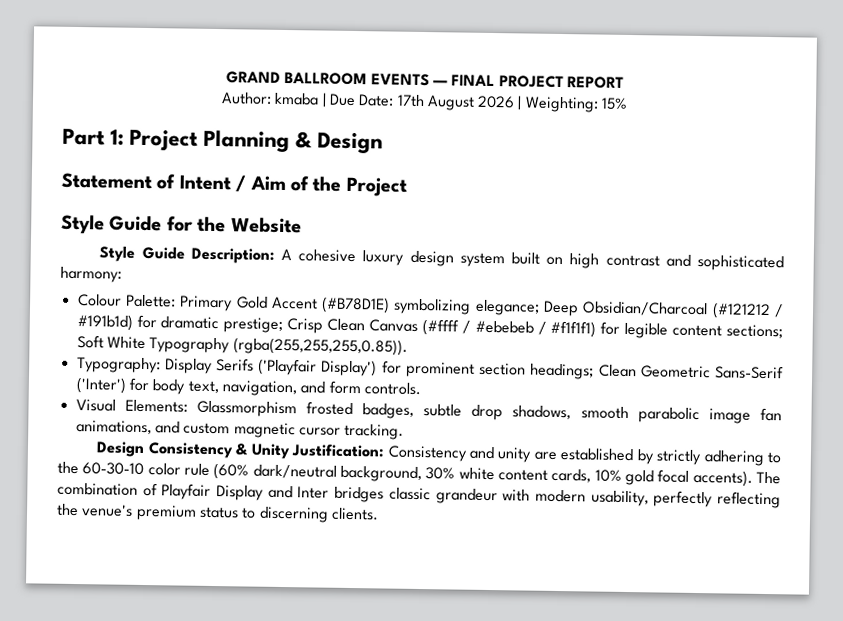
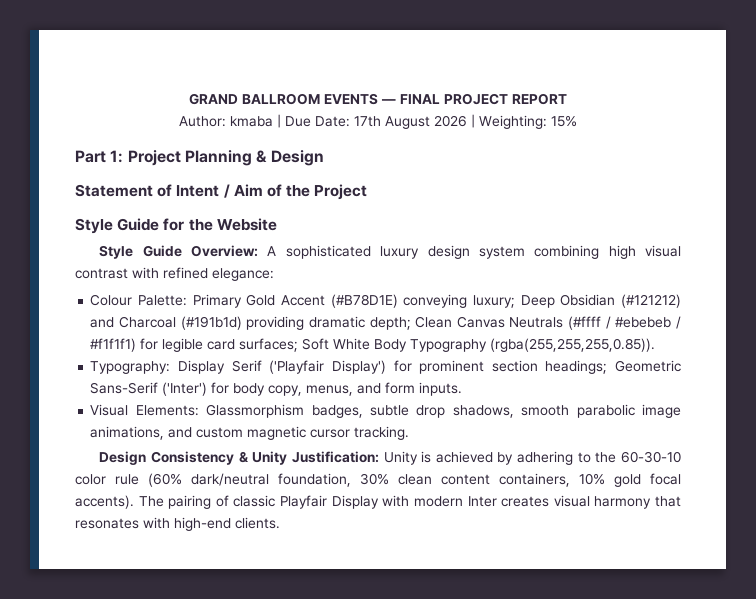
[190,247,784,272] [60,266,122,283] Description: A cohesive luxury design system built on high contrast and sophisticated harmony: -> [191,245,681,259] [75,267,274,281] Overview: A sophisticated luxury design system combining high visual contrast with refined elegance:
[393,298,784,320] [76,314,324,334] symbolizing elegance; Deep Obsidian/Charcoal (#121212 / #191b1d) for dramatic prestige; Crisp -> [403,294,682,308] [90,316,411,330] conveying luxury; Deep Obsidian (#121212) and Charcoal (#191b1d) providing dramatic depth;
(418, 325) none -> [509,317,564,328] Neutrals
[672,324,783,339] content sections; -> [207,338,299,352] card surfaces;
(146, 343) none -> [374,339,408,352] Body
[216,358,255,372] Serifs -> [231,360,262,372] Serif
[598,364,637,378] Clean -> (608, 367) none
[187,380,297,397] text, navigation, -> [268,385,354,396] copy, menus,
[363,382,421,395] controls. -> [419,382,463,396] inputs.
[305,401,353,416] frosted -> (305, 411) none
[760,407,782,422] fan -> (681, 411) none
[387,445,703,466] Consistency and unity are established by strictly -> [383,451,514,465] Unity is achieved by
[340,465,592,483] background, 30% white content cards, -> [278,473,570,487] foundation, 30% clean content containers,
[57,482,782,509] [56,503,329,523] combination of Playfair Display and Inter bridges classic grandeur with modern usability, perfectly reflecting the venue's premium status to discerning -> [168,495,682,509] [75,517,231,531] pairing of classic Playfair Display with modern Inter creates visual harmony that resonates with high-end

